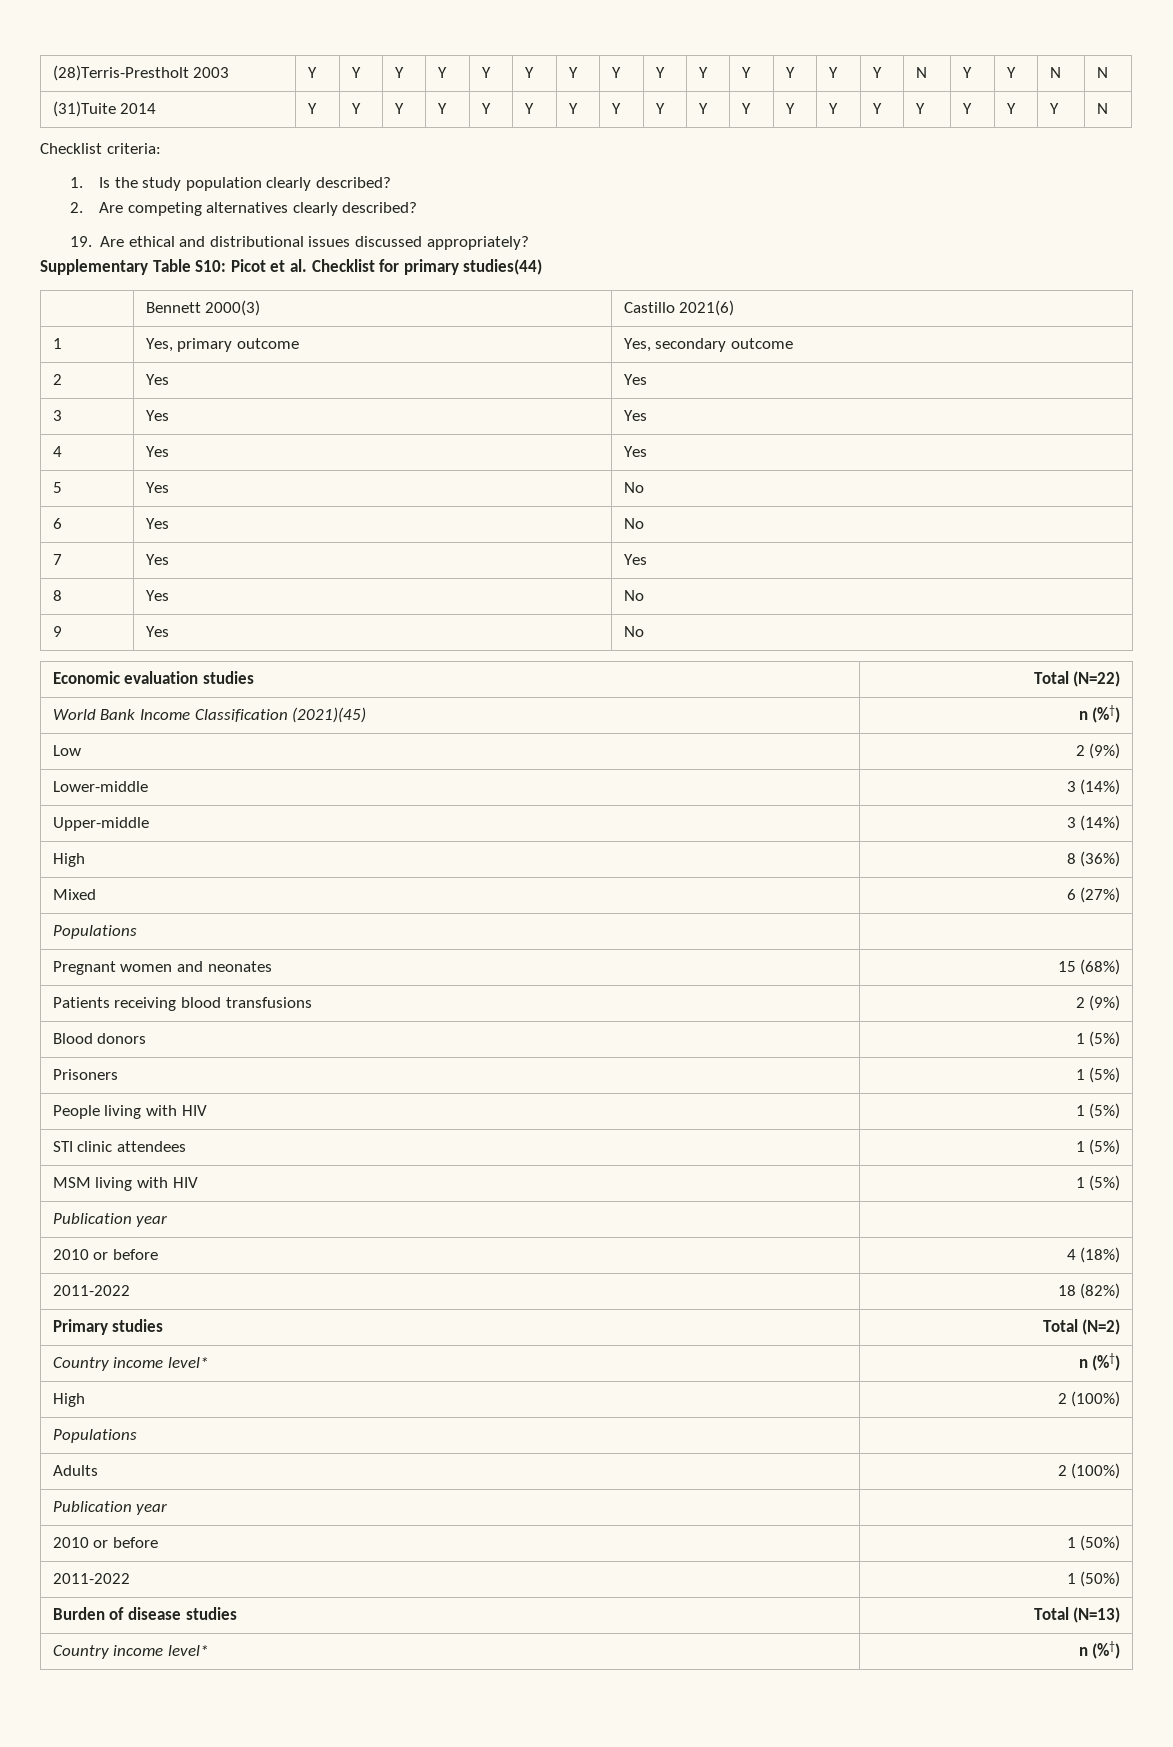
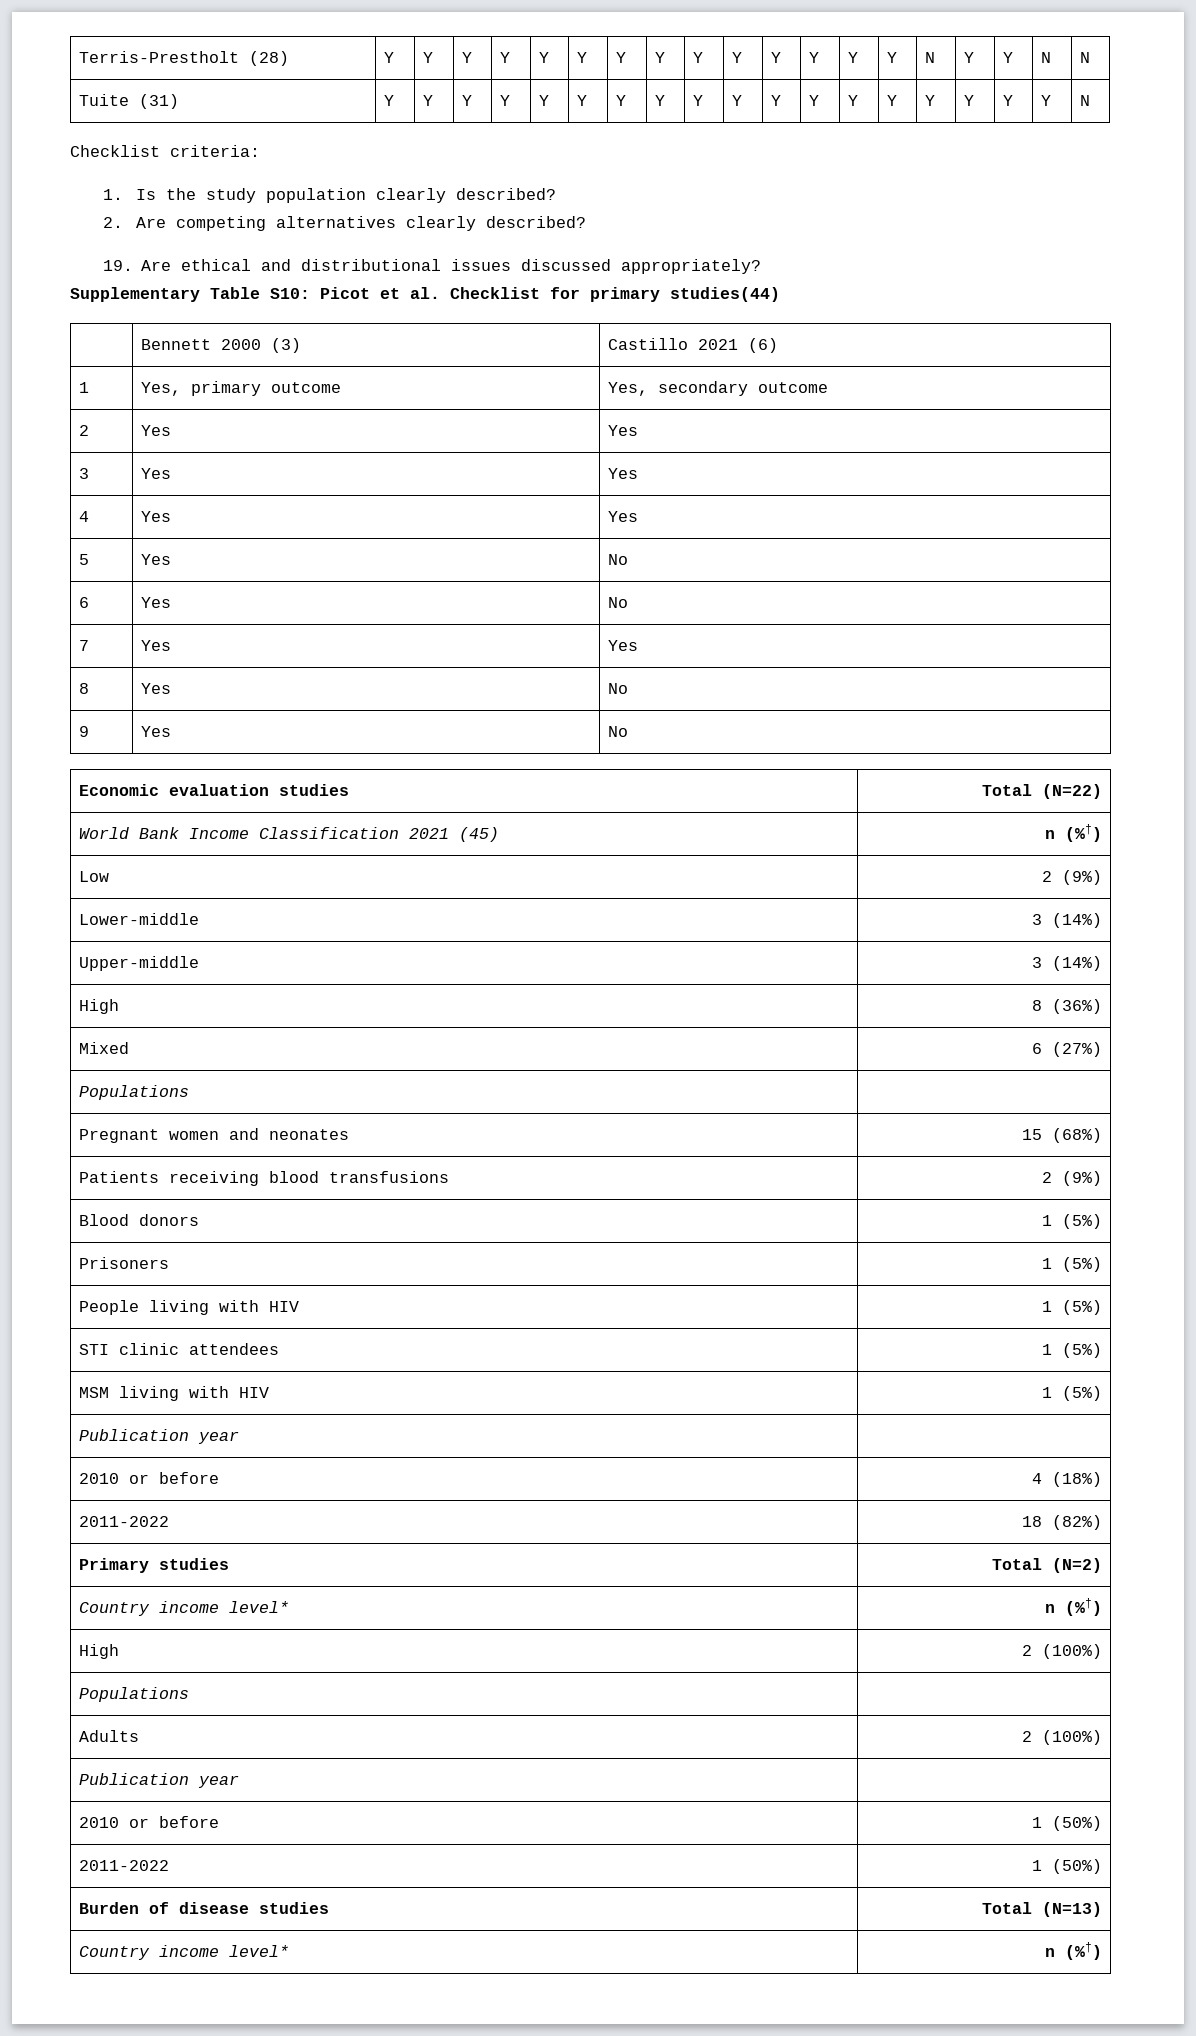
[52,65,230,81] (28)Terris-Prestholt 2003 -> [78,51,289,66] Terris-Prestholt (28)
[52,101,157,117] (31)Tuite 2014 -> [78,94,179,109] Tuite (31)
[205,300,261,316] 2000(3) -> [220,338,301,353] 2000 (3)
[679,300,735,316] 2021(6) -> [697,338,778,353] 2021 (6)
[292,707,367,723] (2021)(45) -> [408,827,499,842] 2021 (45)

